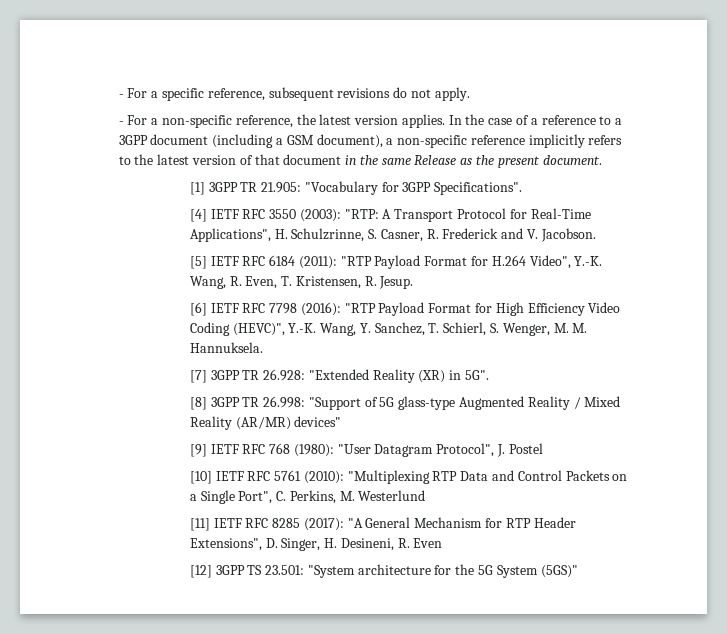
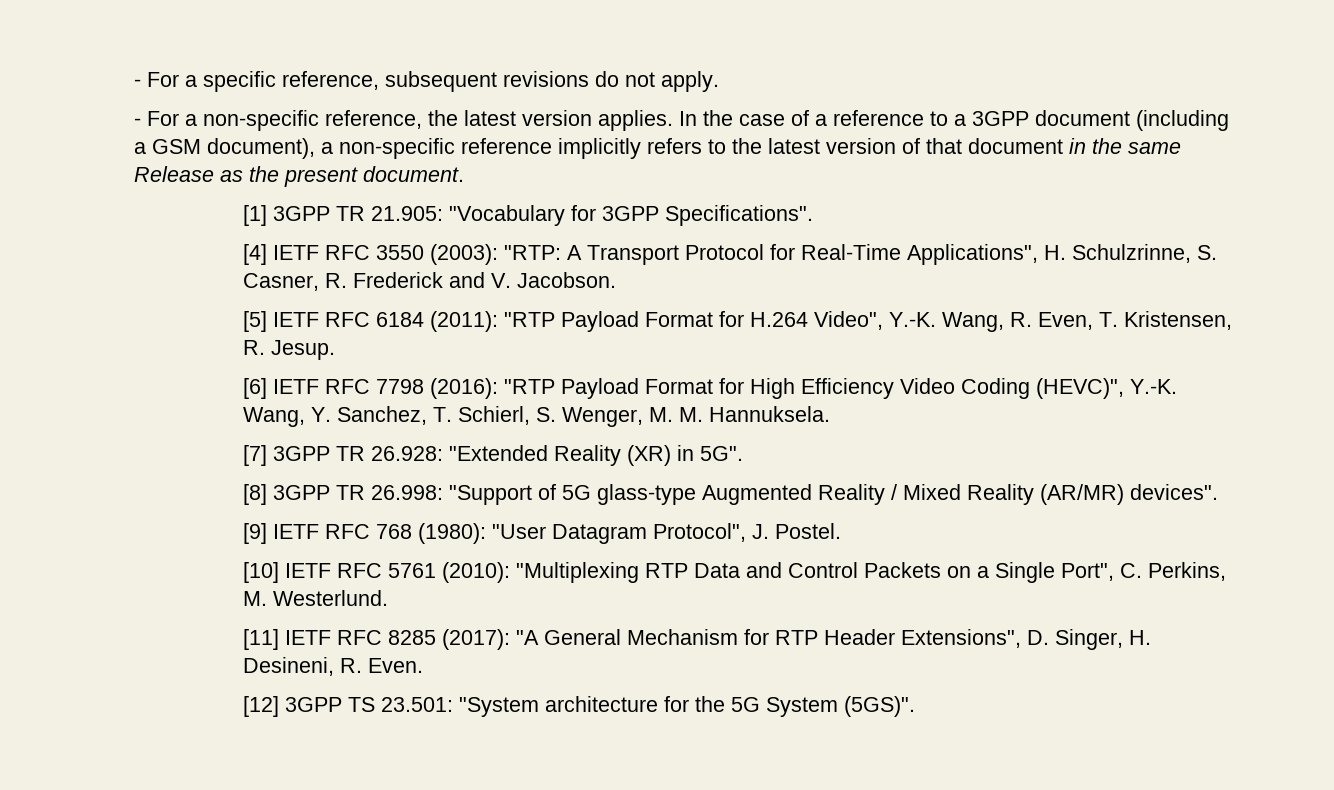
[294,416,342,427] devices" -> [1129,484,1218,500] devices".
[508,443,543,454] Postel -> [774,523,841,539] Postel.
[358,490,426,501] Westerlund -> [272,590,388,606] Westerlund.
[413,538,443,548] Even -> [367,658,423,673] Even.
[540,565,578,578] (5GS)" -> [843,696,915,717] (5GS)".

